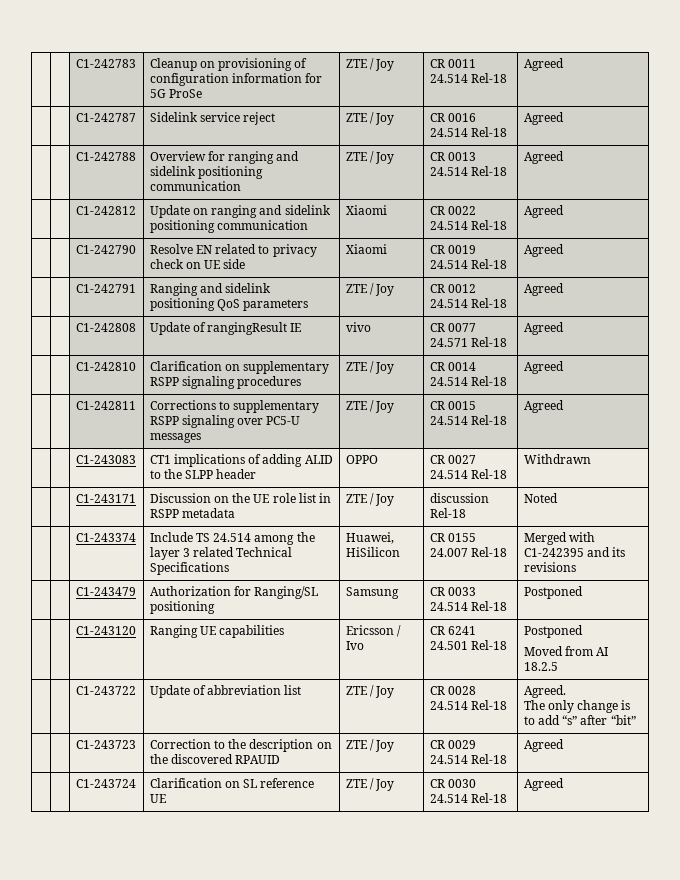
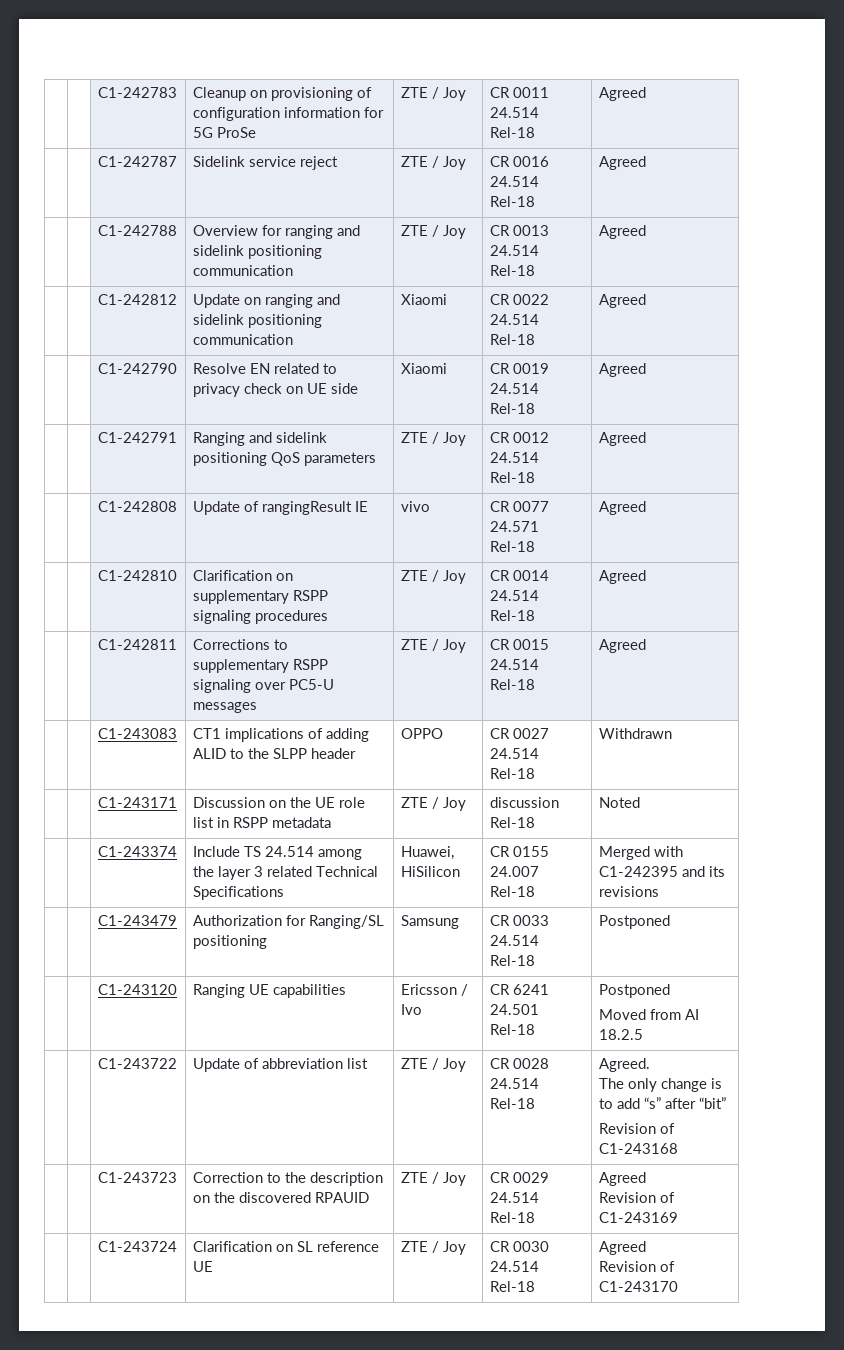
(636, 720) none -> [598,1123,675,1134] [598,1143,678,1154] // Revision of C1-243168
(564, 745) none -> [598,1192,675,1203] [598,1212,678,1223] // Revision of C1-243169
(564, 784) none -> [598,1261,675,1272] [598,1281,678,1292] // Revision of C1-243170

